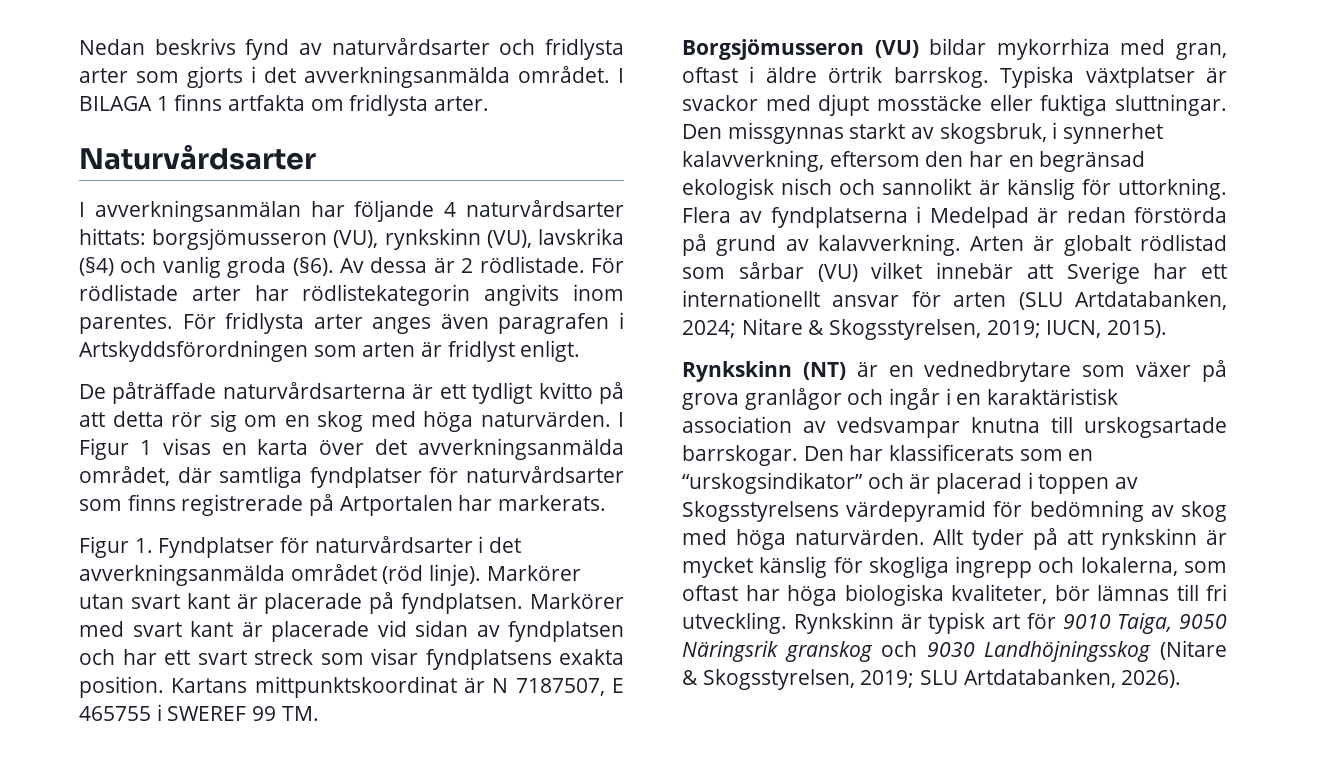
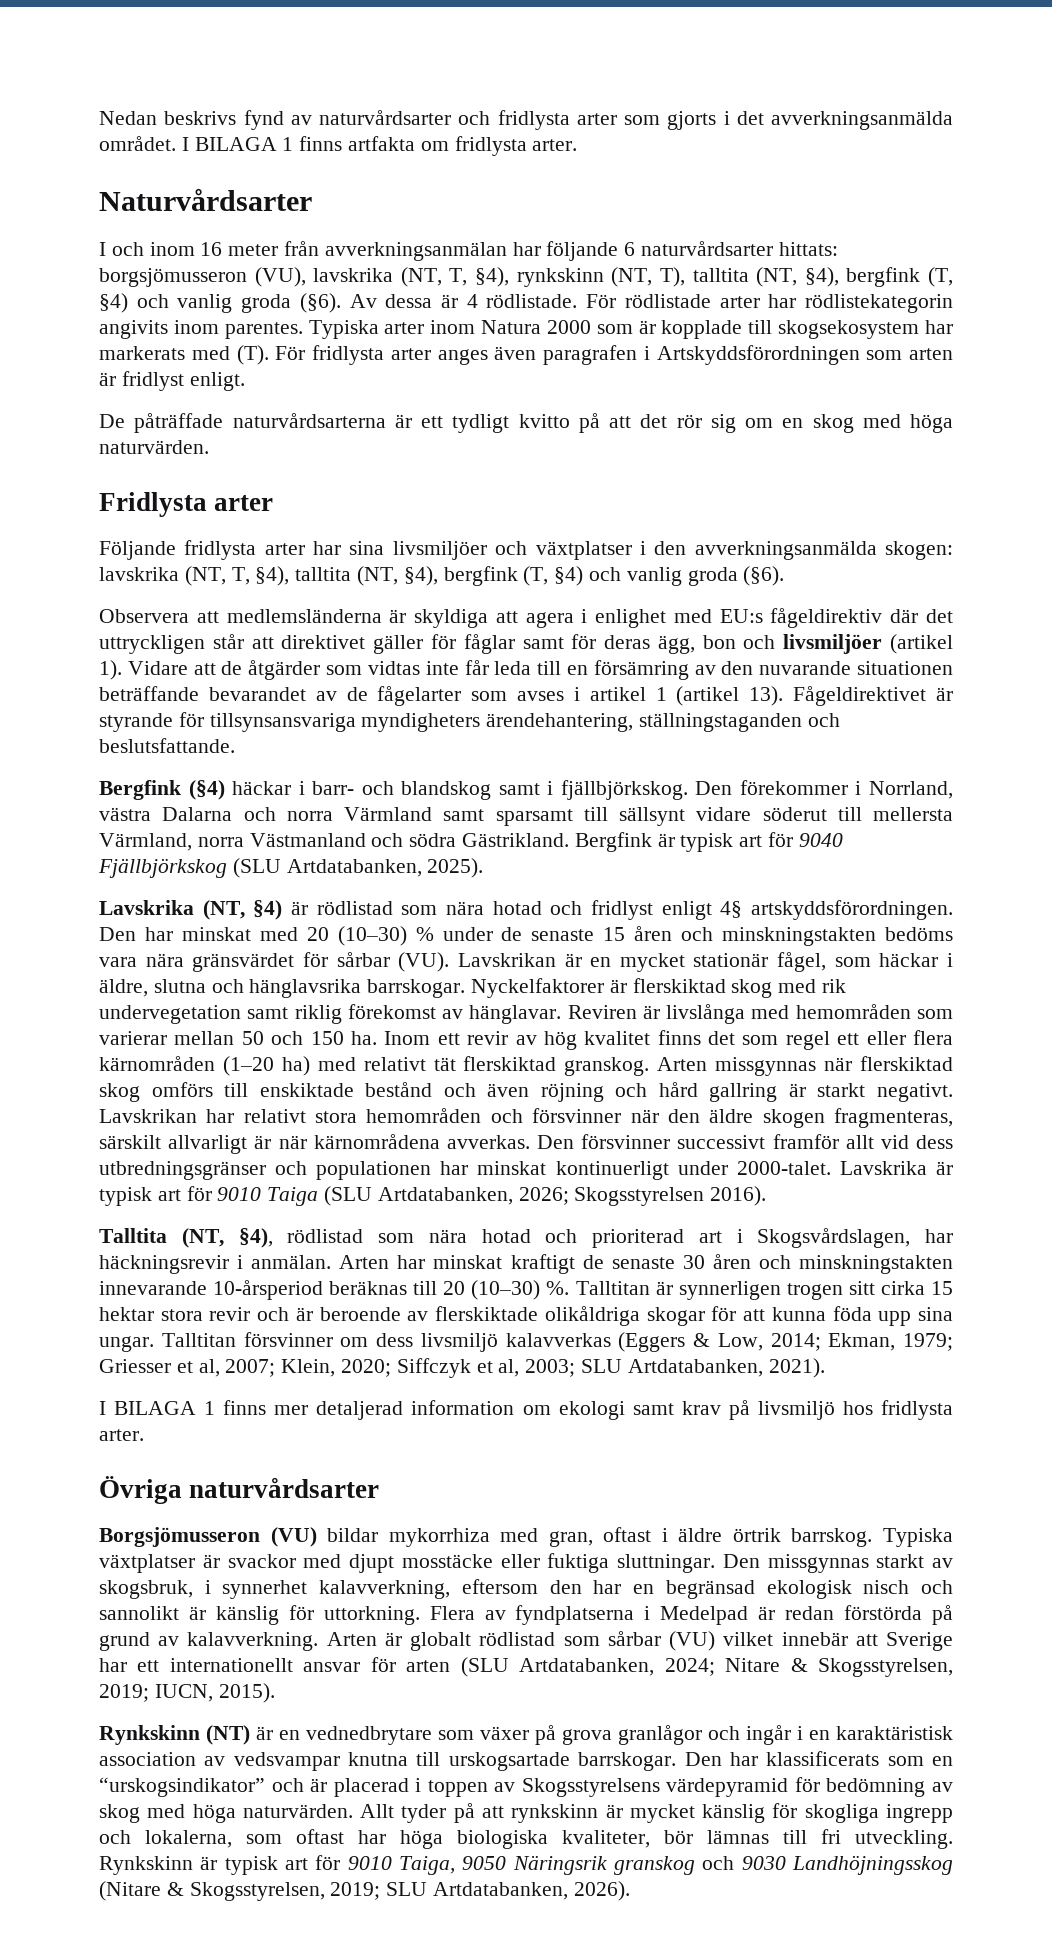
(85, 209) none -> [111,241,320,256] och inom 16 meter från
[444,202,457,217] 4 -> [624,242,636,256] 6
[384,228,624,250] [79,257,114,276] rynkskinn (VU), lavskrika (§4) -> [313,267,954,287] [99,293,128,313] lavskrika (NT, T, §4), rynkskinn (NT, T), talltita (NT, §4), bergfink (T, §4)
[461,258,474,273] 2 -> [466,294,478,308] 4
(173, 324) none -> [308,320,953,339] [99,345,269,365] Typiska arter inom Natura 2000 som är kopplade till skogsekosystem har markerats med (T).
[112,411,164,427] detta -> [640,414,668,428] det
[618,412,624,427] [79,438,624,460] [79,466,624,488] [79,494,607,516] [79,536,522,558] [79,564,581,586] [79,592,624,614] [79,620,624,642] [79,648,624,670] [79,676,624,698] [79,704,319,721] I Figur 1 visas en karta över det avverkningsanmälda området, där samtliga fyndplatser för naturvårdsarter som finns registrerade på Artportalen har markerats. // Figur 1. Fyndplatser för naturvårdsarter i det avverkningsanmälda området (röd linje). Markörer utan svart kant är placerade på fyndplatsen. Markörer med svart kant är placerade vid sidan av fyndplatsen och har ett svart streck som visar fyndplatsens exakta position. Kartans mittpunktskoordinat är N 7187507, E 465755 i SWEREF 99 TM. -> [99,492,274,517] [99,540,954,560] [99,566,785,586] [99,608,953,628] [99,634,954,654] [99,660,953,680] [99,686,953,706] [99,712,840,732] [99,738,235,753] [99,780,953,800] [99,807,953,826] [99,832,843,852] [98,858,484,878] [99,900,953,920] [99,926,954,946] [99,952,953,972] [99,978,847,998] [99,1004,953,1024] [99,1030,954,1050] [99,1056,953,1076] [99,1082,953,1102] [99,1108,954,1128] [99,1134,953,1154] [99,1161,953,1180] [99,1186,767,1206] [99,1228,953,1248] [99,1254,953,1274] [99,1280,954,1300] [99,1306,954,1326] [99,1332,953,1352] [99,1358,825,1378] [99,1400,953,1420] [99,1429,144,1441] [99,1476,380,1504] // Fridlysta arter // Följande fridlysta arter har sina livsmiljöer och växtplatser i den avverkningsanmälda skogen: lavskrika (NT, T, §4), talltita (NT, §4), bergfink (T, §4) och vanlig groda (§6). // Observera att medlemsländerna är skyldiga att agera i enlighet med EU:s fågeldirektiv där det uttryckligen står att direktivet gäller för fåglar samt för deras ägg, bon och livsmiljöer (artikel 1). Vidare att de åtgärder som vidtas inte får leda till en försämring av den nuvarande situationen beträffande bevarandet av de fågelarter som avses i artikel 1 (artikel 13). Fågeldirektivet är styrande för tillsynsansvariga myndigheters ärendehantering, ställningstaganden och beslutsfattande. // Bergfink (§4) häckar i barr- och blandskog samt i fjällbjörkskog. Den förekommer i Norrland, västra Dalarna och norra Värmland samt sparsamt till sällsynt vidare söderut till mellersta Värmland, norra Västmanland och södra Gästrikland. Bergfink är typisk art för 9040 Fjällbjörkskog (SLU Artdatabanken, 2025). // Lavskrika (NT, §4) är rödlistad som nära hotad och fridlyst enligt 4§ artskyddsförordningen. Den har minskat med 20 (10–30) % under de senaste 15 åren och minskningstakten bedöms vara nära gränsvärdet för sårbar (VU). Lavskrikan är en mycket stationär fågel, som häckar i äldre, slutna och hänglavsrika barrskogar. Nyckelfaktorer är flerskiktad skog med rik undervegetation samt riklig förekomst av hänglavar. Reviren är livslånga med hemområden som varierar mellan 50 och 150 ha. Inom ett revir av hög kvalitet finns det som regel ett eller flera kärnområden (1–20 ha) med relativt tät flerskiktad granskog. Arten missgynnas när flerskiktad skog omförs till enskiktade bestånd och även röjning och hård gallring är starkt negativt. Lavskrikan har relativt stora hemområden och försvinner när den äldre skogen fragmenteras, särskilt allvarligt är när kärnområdena avverkas. Den försvinner successivt framför allt vid dess utbredningsgränser och populationen har minskat kontinuerligt under 2000-talet. Lavskrika är typisk art för 9010 Taiga (SLU Artdatabanken, 2026; Skogsstyrelsen 2016). // Talltita (NT, §4), rödlistad som nära hotad och prioriterad art i Skogsvårdslagen, har häckningsrevir i anmälan. Arten har minskat kraftigt de senaste 30 åren och minskningstakten innevarande 10-årsperiod beräknas till 20 (10–30) %. Talltitan är synnerligen trogen sitt cirka 15 hektar stora revir och är beroende av flerskiktade olikåldriga skogar för att kunna föda upp sina ungar. Talltitan försvinner om dess livsmiljö kalavverkas (Eggers & Low, 2014; Ekman, 1979; Griesser et al, 2007; Klein, 2020; Siffczyk et al, 2003; SLU Artdatabanken, 2021). // I BILAGA 1 finns mer detaljerad information om ekologi samt krav på livsmiljö hos fridlysta arter. // Övriga naturvårdsarter

